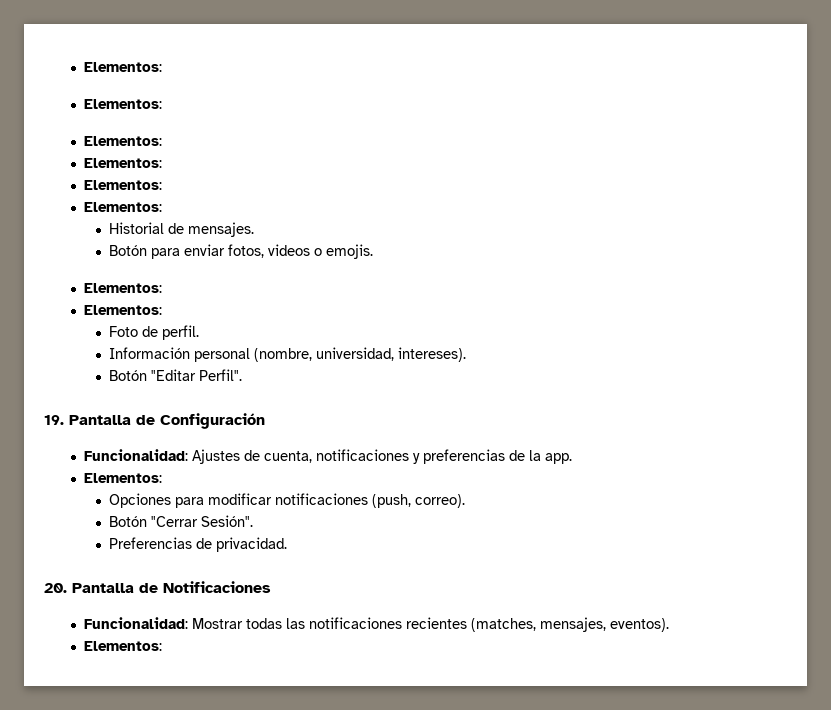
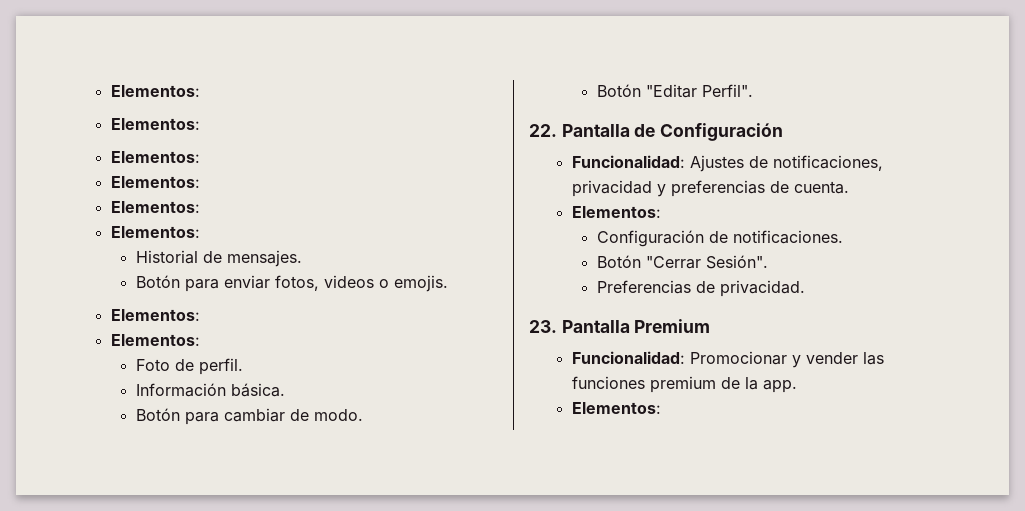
[193,347,466,362] personal (nombre, universidad, intereses). -> [230,383,285,397] [135,408,363,425] básica. // Botón para cambiar de modo.
[44,415,64,425] 19. -> [529,124,557,137] 22.
[264,449,410,463] cuenta, notificaciones -> [772,155,883,171] [571,180,652,197] notificaciones, privacidad
[529,450,573,464] [84,473,163,483] [108,493,465,508] la app. // Elementos: // Opciones para modificar notificaciones (push, correo). -> [793,181,849,194] [571,206,661,218] [596,230,843,247] cuenta. // Elementos: // Configuración de notificaciones.
[44,581,271,593] [84,617,670,632] 20. Pantalla de Notificaciones // Funcionalidad: Mostrar todas las notificaciones recientes (matches, mensajes, eventos). -> [529,319,711,333] [571,351,884,368] [571,376,797,393] 23. Pantalla Premium // Funcionalidad: Promocionar y vender las funciones premium de la app.

